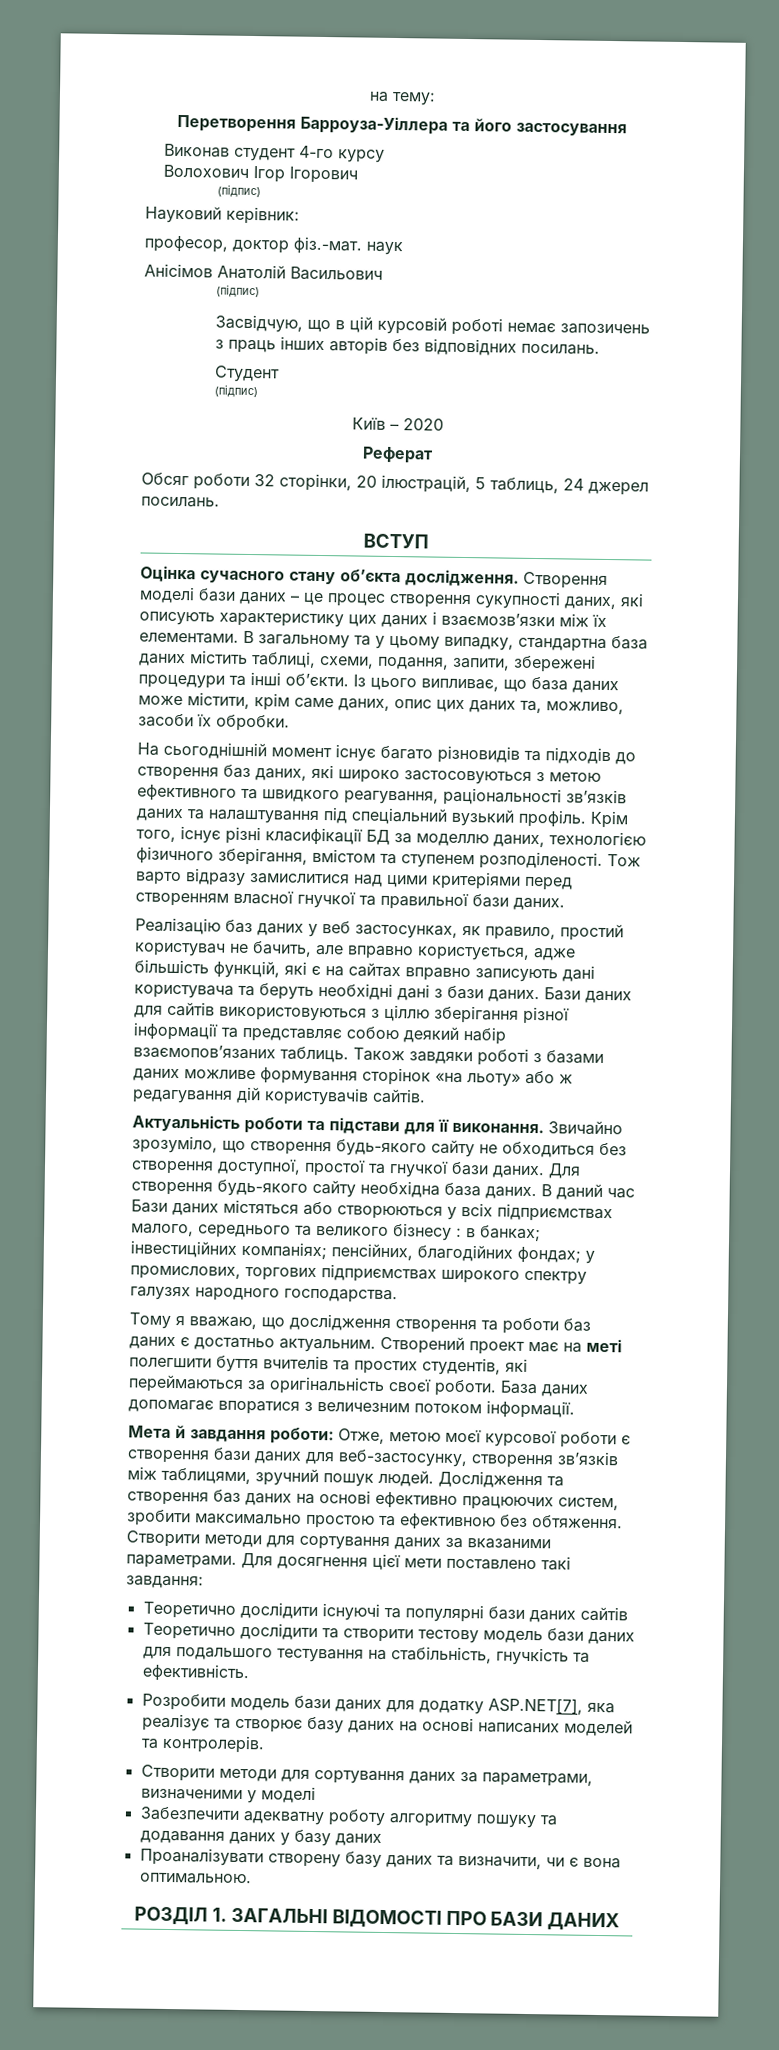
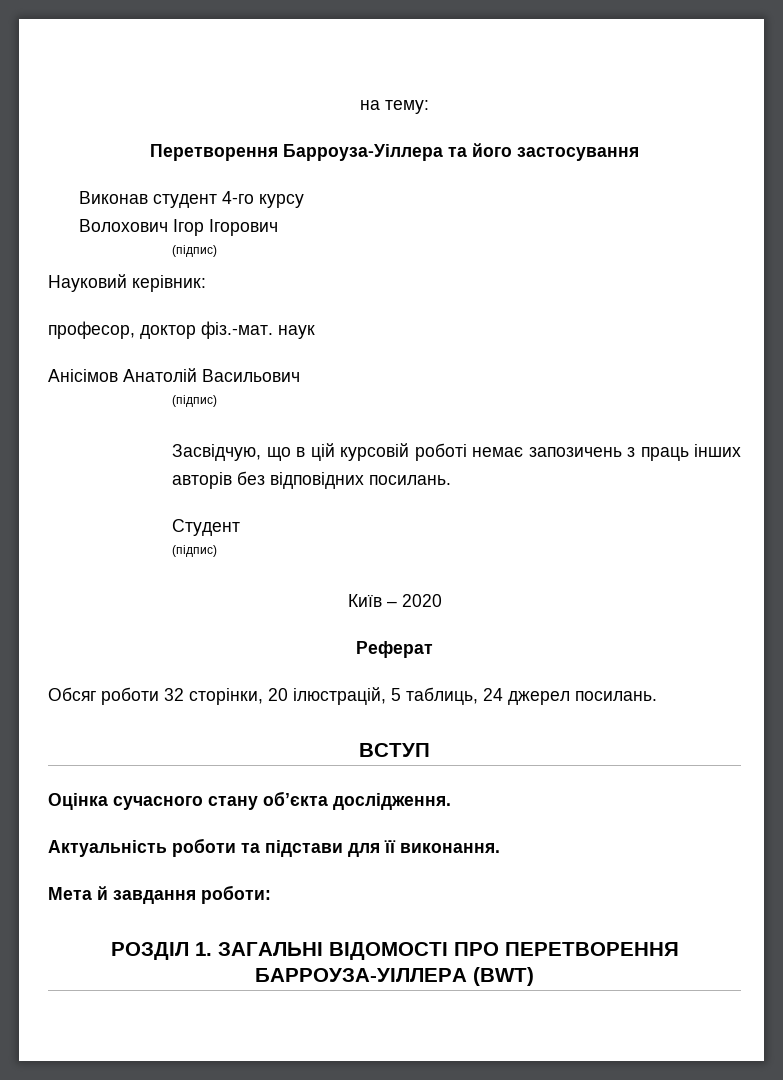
[523,571,608,589] [139,586,644,610] [139,611,607,628] [139,630,648,652] [138,650,596,673] [138,672,619,694] [138,692,624,715] [138,713,290,732] [137,741,636,765] [137,764,601,785] [137,784,627,807] [136,807,629,829] [136,826,646,848] [136,846,641,870] [135,868,573,891] [135,890,565,911] [135,917,624,942] [134,941,576,961] [134,959,595,983] [134,983,632,1004] [134,1001,570,1025] [133,1022,506,1045] [133,1044,604,1066] [133,1067,573,1087] [132,1086,426,1106] Створення моделі бази даних – це процес створення сукупності даних, які описують характеристику цих даних і взаємозв’язки між їх елементами. В загальному та у цьому випадку, стандартна база даних містить таблиці, схеми, подання, запити, збережені процедури та інші об’єкти. Із цього випливає, що база даних може містити, крім саме даних, опис цих даних та, можливо, засоби їх обробки. // На сьогоднішній момент існує багато різновидів та підходів до створення баз даних, які широко застосовуються з метою ефективного та швидкого реагування, раціональності зв’язків даних та налаштування під спеціальний вузький профіль. Крім того, існує різні класифікації БД за моделлю даних, технологією фізичного зберігання, вмістом та ступенем розподіленості. Тож варто відразу замислитися над цими критеріями перед створенням власної гнучкої та правильної бази даних. // Реалізацію баз даних у веб застосунках, як правило, простий користувач не бачить, але вправно користується, адже більшість функцій, які є на сайтах вправно записують дані користувача та беруть необхідні дані з бази даних. Бази даних для сайтів використовуються з ціллю зберігання різної інформації та представляє собою деякий набір взаємопов’язаних таблиць. Також завдяки роботі з базами даних можливе формування сторінок «на льоту» або ж редагування дій користувачів сайтів. -> (451, 801) none
[548,1120,623,1136] [132,1135,627,1158] [131,1158,581,1179] [131,1179,635,1200] [131,1199,613,1223] [131,1223,541,1242] [130,1240,595,1264] [130,1264,587,1285] [130,1286,398,1304] [129,1312,591,1335] [129,1335,622,1355] [129,1355,528,1376] [128,1374,588,1397] [128,1399,575,1419] [128,1425,631,1449] [127,1447,619,1469] [127,1466,564,1489] [127,1489,619,1511] [126,1509,623,1531] [126,1530,551,1551] [126,1552,571,1571] [126,1575,204,1589] [142,1601,628,1623] [142,1622,635,1645] [142,1646,590,1666] [141,1663,250,1683] [141,1693,615,1715] [141,1713,633,1737] [140,1734,265,1754] [140,1764,593,1787] [140,1786,316,1804] [139,1806,557,1829] [139,1829,382,1847] [139,1847,621,1870] [139,1872,252,1885] Звичайно зрозуміло, що створення будь-якого сайту не обходиться без створення доступної, простої та гнучкої бази даних. Для створення будь-якого сайту необхідна база даних. В даний час Бази даних містяться або створюються у всіх підприємствах малого, середнього та великого бізнесу : в банках; інвестиційних компаніях; пенсійних, благодійних фондах; у промислових, торгових підприємствах широкого спектру галузях народного господарства. // Тому я вважаю, що дослідження створення та роботи баз даних є достатньо актуальним. Створений проект має на меті полегшити буття вчителів та простих студентів, які переймаються за оригінальність своєї роботи. База даних допомагає впоратися з величезним потоком інформації. // Мета й завдання роботи: Отже, метою моєї курсової роботи є створення бази даних для веб-застосунку, створення зв’язків між таблицями, зручний пошук людей. Дослідження та створення баз даних на основі ефективно працюючих систем, зробити максимально простою та ефективною без обтяження. Створити методи для сортування даних за вказаними параметрами. Для досягнення цієї мети поставлено такі завдання: // Теоретично дослідити існуючі та популярні бази даних сайтів // Теоретично дослідити та створити тестову модель бази даних для подальшого тестування на стабільність, гнучкість та ефективність. // Розробити модель бази даних для додатку ASP.NET[7], яка реалізує та створює базу даних на основі написаних моделей та контролерів. // Створити методи для сортування даних за параметрами, визначеними у моделі // Забезпечити адекватну роботу алгоритму пошуку та додавання даних у базу даних // Проаналізувати створену базу даних та визначити, чи є вона оптимальною. -> [48,885,271,904] // Мета й завдання роботи:
[490,1911,621,1931] БАЗИ ДАНИХ -> [504,942,679,956] [255,967,534,986] ПЕРЕТВОРЕННЯ БАРРОУЗА-УІЛЛЕРА (BWT)

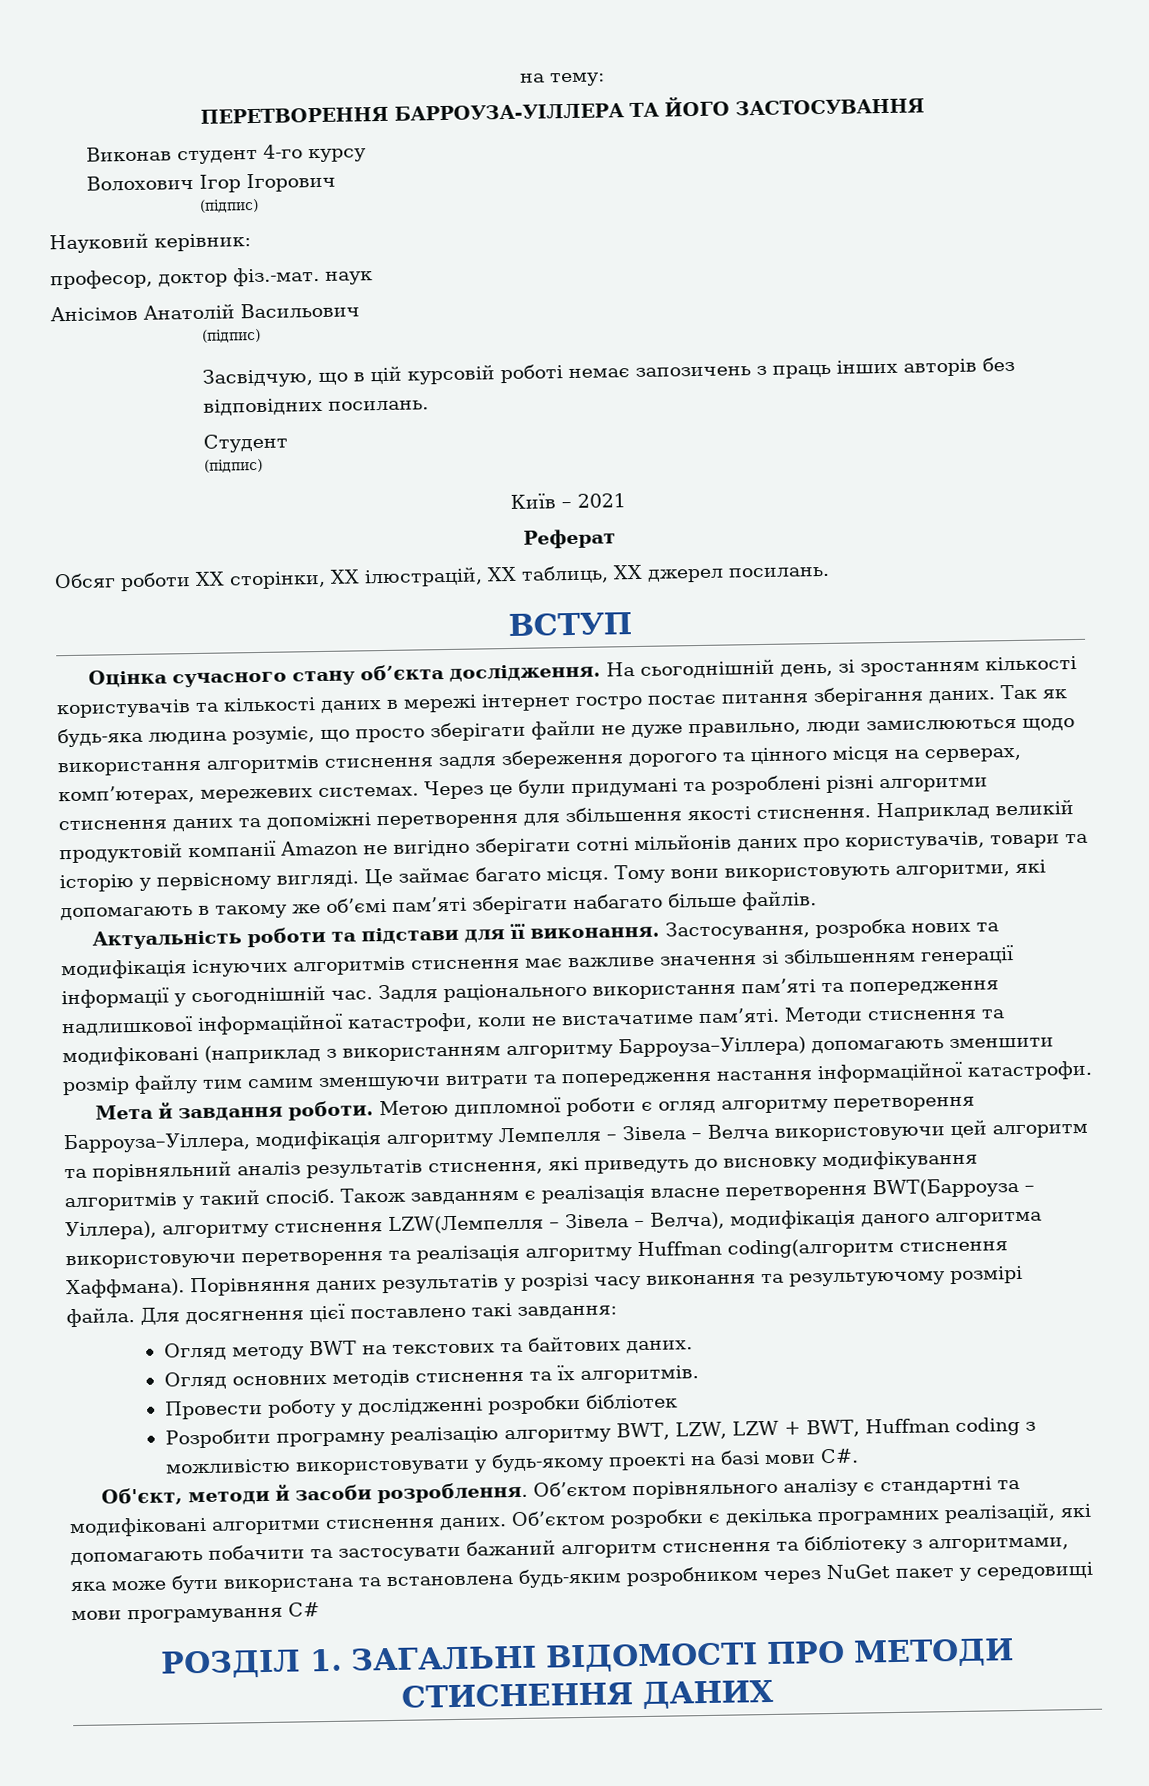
[150,143,639,161] Перетворення Барроуза-Уіллера та його застосування -> [199,96,925,124] ПЕРЕТВОРЕННЯ БАРРОУЗА-УІЛЛЕРА ТА ЙОГО ЗАСТОСУВАННЯ
[401,594,442,607] 2020 -> [577,493,626,508] 2021
[164,687,503,705] 32 сторінки, 20 ілюстрацій, 5 таблиць, 24 -> [195,564,643,590] ХХ сторінки, ХХ ілюстрацій, ХХ таблиць, ХХ
(451, 801) none -> [605,656,1077,679] [56,684,1067,719] [57,718,1075,748] [57,745,1021,777] [58,775,988,806] [58,799,1074,832] [59,831,1088,864] [59,859,1046,893] [60,890,817,921] На сьогоднішній день, зі зростанням кількості користувачів та кількості даних в мережі інтернет гостро постає питання зберігання даних. Так як будь-яка людина розуміє, що просто зберігати файли не дуже правильно, люди замислюються щодо використання алгоритмів стиснення задля збереження дорогого та цінного місця на серверах, комп’ютерах, мережевих системах. Через це були придумані та розроблені різні алгоритми стиснення даних та допоміжні перетворення для збільшення якості стиснення. Наприклад великій продуктовій компанії Amazon не вигідно зберігати сотні мільйонів даних про користувачів, товари та історію у первісному вигляді. Це займає багато місця. Тому вони використовують алгоритми, які допомагають в такому же об’ємі пам’яті зберігати набагато більше файлів.
[48,885,271,904] // Мета й завдання роботи: -> [664,918,999,941] [61,945,1014,980] [61,978,999,1009] [61,1006,1005,1037] [62,1036,1054,1067] [62,1060,1093,1096] [94,1096,975,1122] [63,1119,1088,1154] [64,1149,978,1182] [64,1177,1035,1212] [65,1209,1042,1241] [65,1237,1008,1270] [66,1265,1023,1299] [66,1303,617,1328] [163,1335,693,1361] [163,1365,699,1390] [164,1393,678,1420] [164,1416,1037,1449] [164,1448,859,1476] [100,1476,1020,1506] [69,1502,1091,1538] [70,1534,1069,1566] [70,1561,1093,1594] [71,1602,320,1624] Застосування, розробка нових та модифікація існуючих алгоритмів стиснення має важливе значення зі збільшенням генерації інформації у сьогоднішній час. Задля раціонального використання пам’яті та попередження надлишкової інформаційної катастрофи, коли не вистачатиме пам’яті. Методи стиснення та модифіковані (наприклад з використанням алгоритму Барроуза–Уіллера) допомагають зменшити розмір файлу тим самим зменшуючи витрати та попередження настання інформаційної катастрофи. // Мета й завдання роботи. Метою дипломної роботи є огляд алгоритму перетворення Барроуза–Уіллера, модифікація алгоритму Лемпелля – Зівела – Велча використовуючи цей алгоритм та порівняльний аналіз результатів стиснення, які приведуть до висновку модифікування алгоритмів у такий спосіб. Також завданням є реалізація власне перетворення BWT(Барроуза – Уіллера), алгоритму стиснення LZW(Лемпелля – Зівела – Велча), модифікація даного алгоритма використовуючи перетворення та реалізація алгоритму Huffman coding(алгоритм стиснення Хаффмана). Порівняння даних результатів у розрізі часу виконання та результуючому розмірі файла. Для досягнення цієї поставлено такі завдання: // Огляд методу BWT на текстових та байтових даних. // Огляд основних методів стиснення та їх алгоритмів. // Провести роботу у дослідженні розробки бібліотек // Розробити програмну реалізацію алгоритму BWT, LZW, LZW + BWT, Huffman coding з можливістю використовувати у будь-якому проекті на базі мови C#. // Об'єкт, методи й засоби розроблення. Об’єктом порівняльного аналізу є стандартні та модифіковані алгоритми стиснення даних. Об’єктом розробки є декілька програмних реалізацій, які допомагають побачити та застосувати бажаний алгоритм стиснення та бібліотеку з алгоритмами, яка може бути використана та встановлена будь-яким розробником через NuGet пакет у середовищі мови програмування C#
[504,942,679,956] [255,967,534,986] ПЕРЕТВОРЕННЯ БАРРОУЗА-УІЛЛЕРА (BWT) -> [852,1638,1014,1668] [401,1679,774,1710] МЕТОДИ СТИСНЕННЯ ДАНИХ

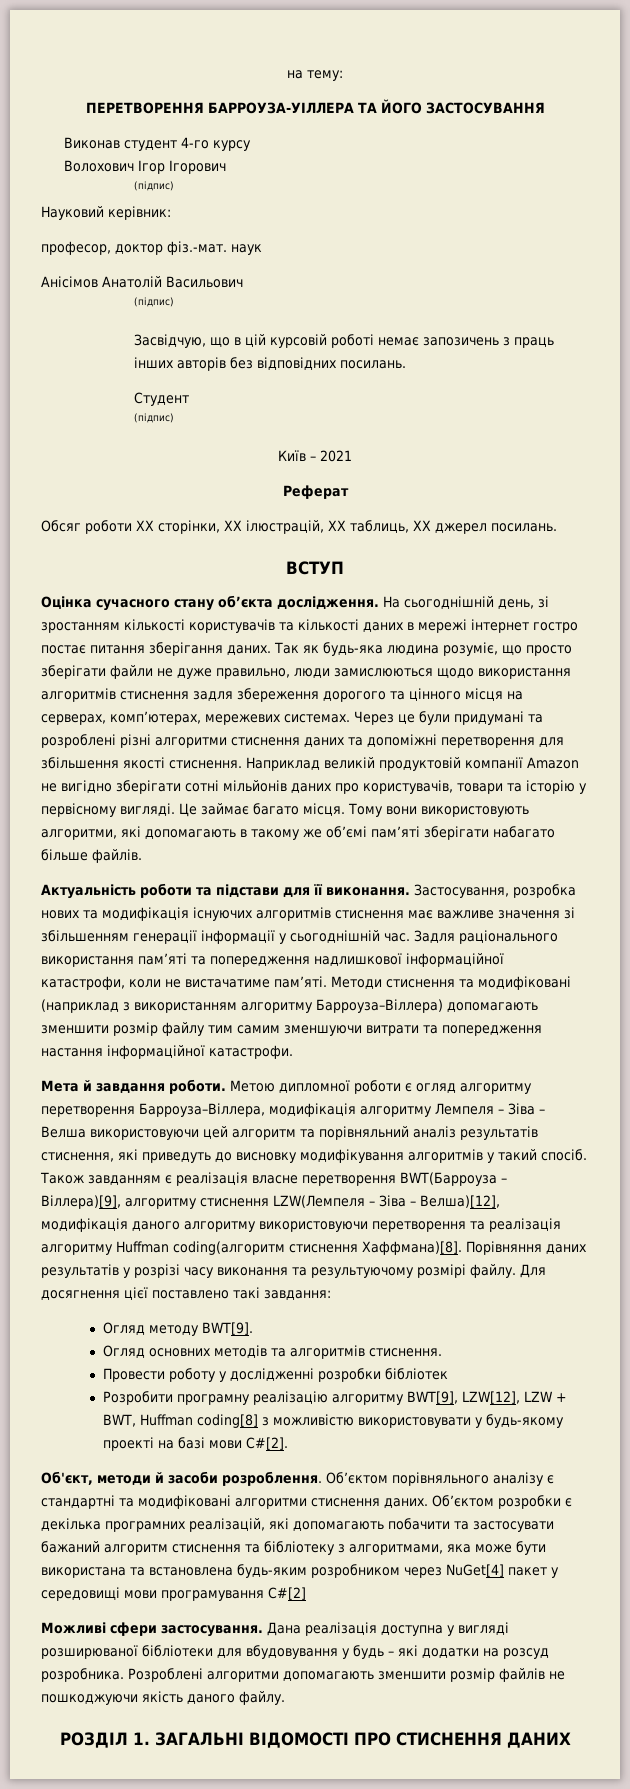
[618,1036,806,1058] Барроуза–Уіллера) -> [316,999,443,1013] Барроуза–Віллера)
[63,1132,251,1154] Барроуза–Уіллера, -> [139,1103,265,1117] Барроуза–Віллера,
[498,1123,769,1143] Лемпелля – Зівела – Велча -> [435,1103,545,1115] [41,1126,86,1138] Лемпеля – Зіва – Велша
[65,1220,157,1241] Уіллера), -> [41,1195,121,1209] Віллера)[9],
[388,1211,725,1234] LZW(Лемпелля – Зівела – Велча), -> [273,1195,500,1208] LZW(Лемпеля – Зіва – Велша)[12],
[935,1211,1042,1227] алгоритма -> [184,1221,256,1232] алгоритму
[66,1278,185,1299] Хаффмана). -> [362,1241,462,1255] Хаффмана)[8].
[66,1307,135,1328] файла. -> [470,1264,516,1278] файлу.
[308,1335,693,1356] BWT на текстових та байтових даних. -> [201,1322,253,1335] BWT[9].
[414,1365,699,1384] стиснення та їх алгоритмів. -> [270,1345,442,1359] та алгоритмів стиснення.
[615,1421,728,1441] BWT, LZW, -> [406,1391,520,1404] BWT[9], LZW[12],
[955,1416,1021,1437] coding -> [196,1414,258,1428] coding[8]
[819,1448,859,1464] C#. -> [245,1437,288,1450] C#[2].
[826,1564,890,1580] NuGet -> [446,1564,504,1577] NuGet[4]
[288,1602,320,1617] C# -> [268,1587,306,1600] [41,1622,509,1637] [41,1645,549,1659] [41,1668,565,1682] [41,1691,285,1705] C#[2] // Можливі сфери застосування. Дана реалізація доступна у вигляді розширюваної бібліотеки для вбудовування у будь – які додатки на розсуд розробника. Розроблені алгоритми допомагають зменшити розмір файлів не пошкоджуючи якість даного файлу.
[852,1638,1014,1668] МЕТОДИ -> (391, 1739) none

